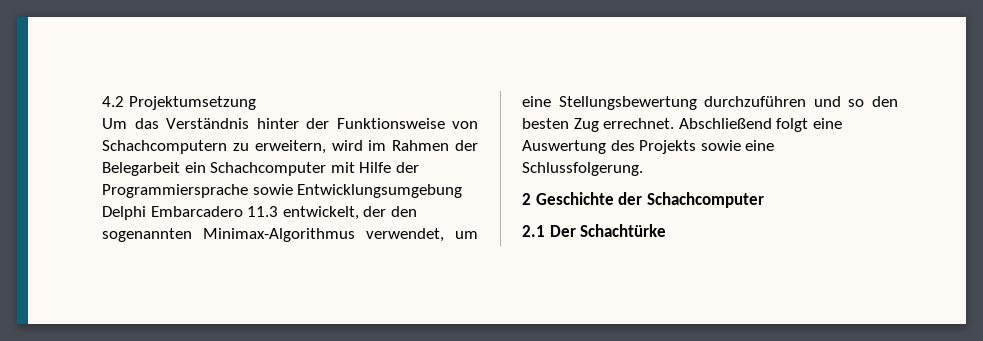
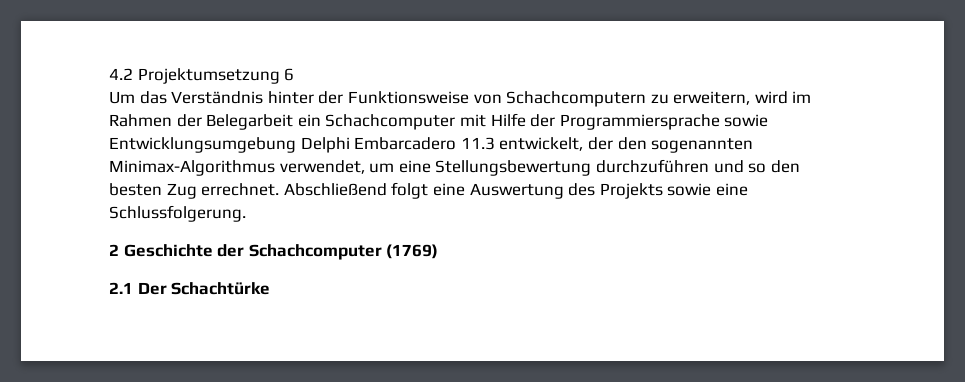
(256, 103) none -> [284,68,295,81] 6
(764, 200) none -> [386,244,439,259] (1769)

